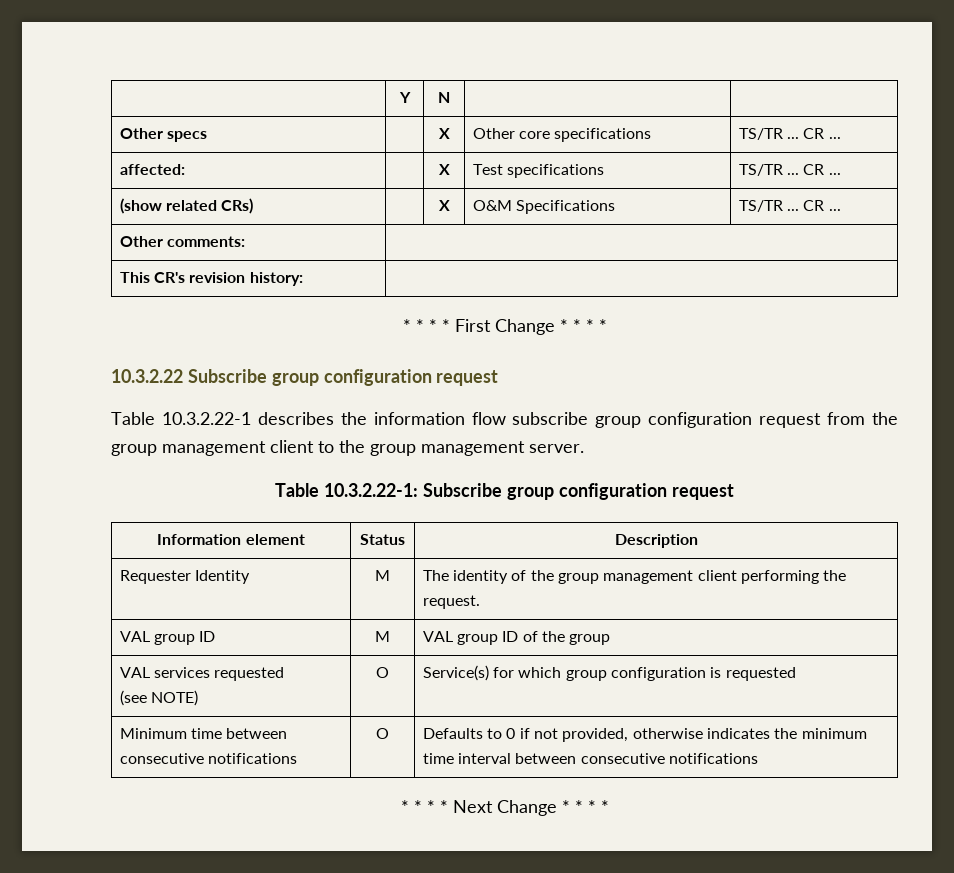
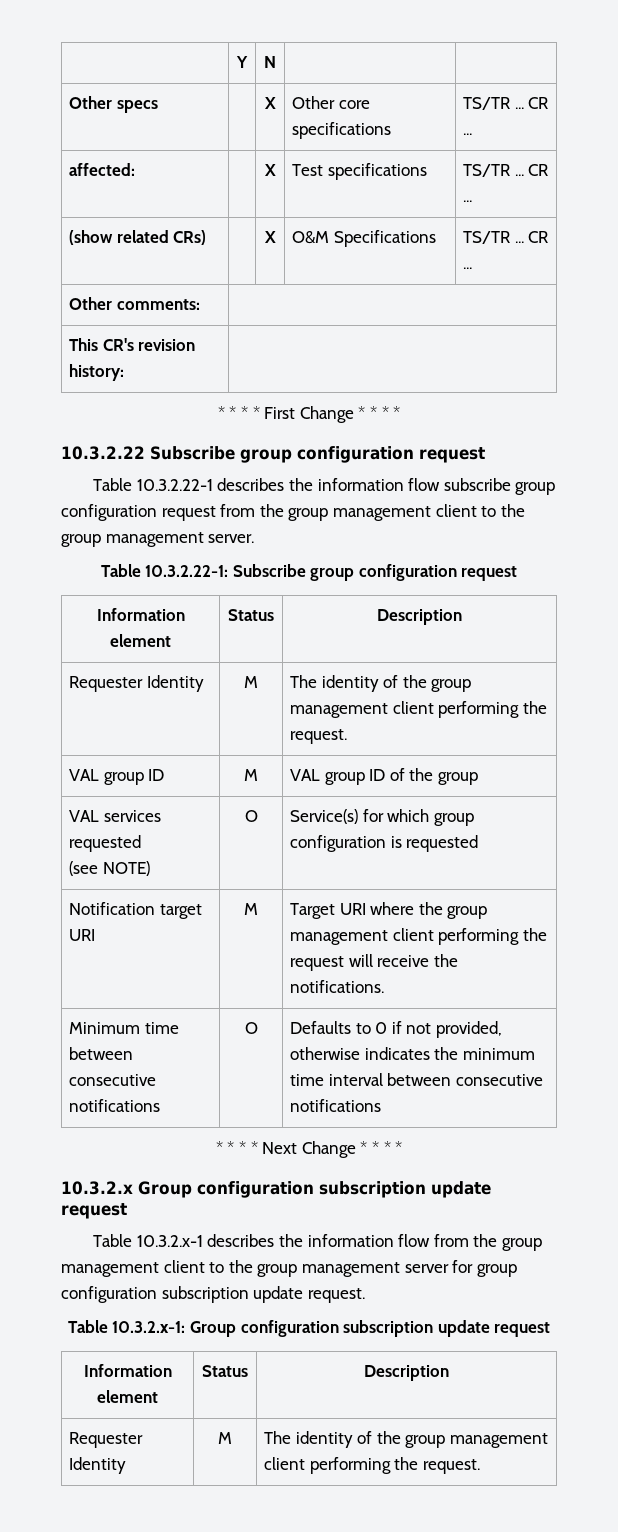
(796, 674) none -> [68,902,202,919] [68,929,95,941] [244,903,258,915] [289,902,488,919] [289,928,547,945] [289,954,458,971] [289,980,384,993] // Notification target URI | M | Target URI where the group management client performing the request will receive the notifications.
(609, 806) none -> [61,1181,491,1198] [61,1203,127,1219] [93,1234,543,1251] [61,1260,517,1277] [61,1286,365,1303] [67,1320,551,1337] [83,1364,172,1377] [97,1390,158,1403] [202,1365,248,1377] [364,1365,449,1381] [68,1432,143,1448] [68,1457,126,1474] [218,1432,232,1444] [263,1431,548,1448] [263,1457,480,1474] // 10.3.2.x Group configuration subscription update request // Table 10.3.2.x-1 describes the information flow from the group management client to the group management server for group configuration subscription update request. // Table 10.3.2.x-1: Group configuration subscription update request // Information element | Status | Description // Requester Identity | M | The identity of the group management client performing the request.

